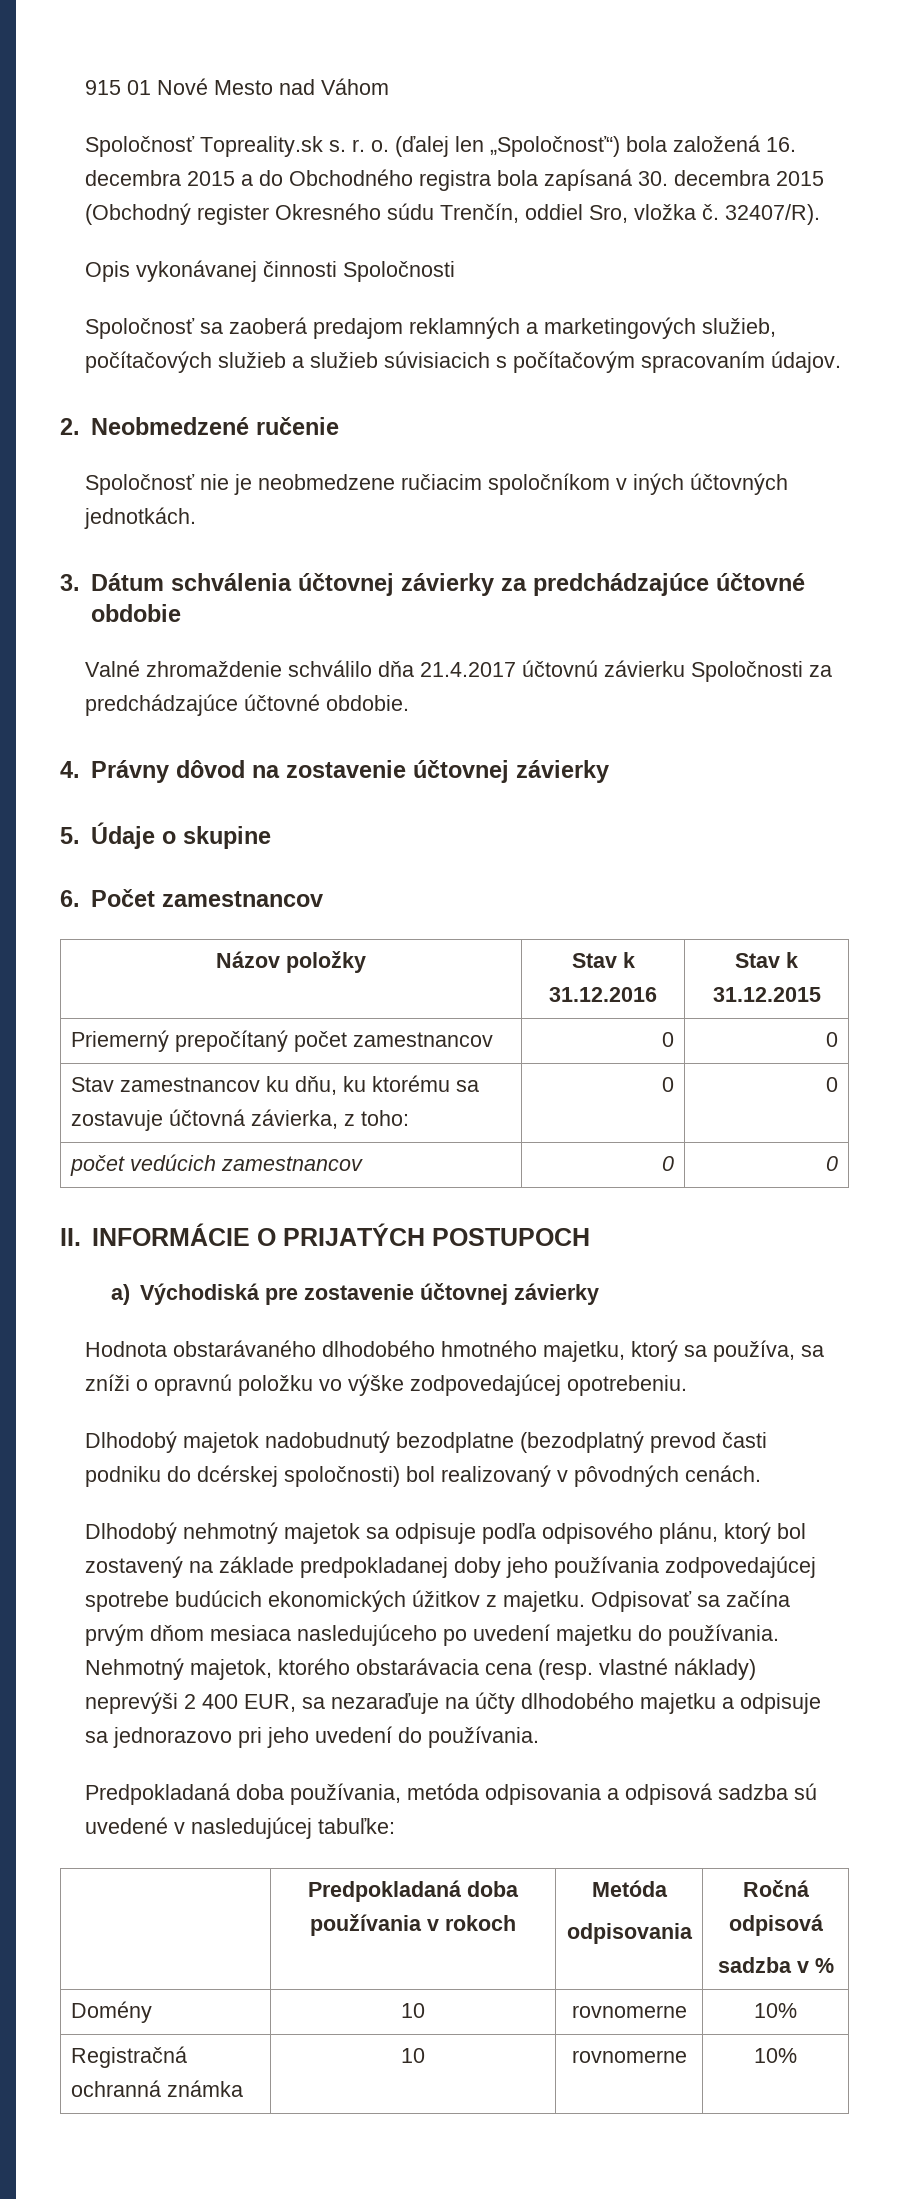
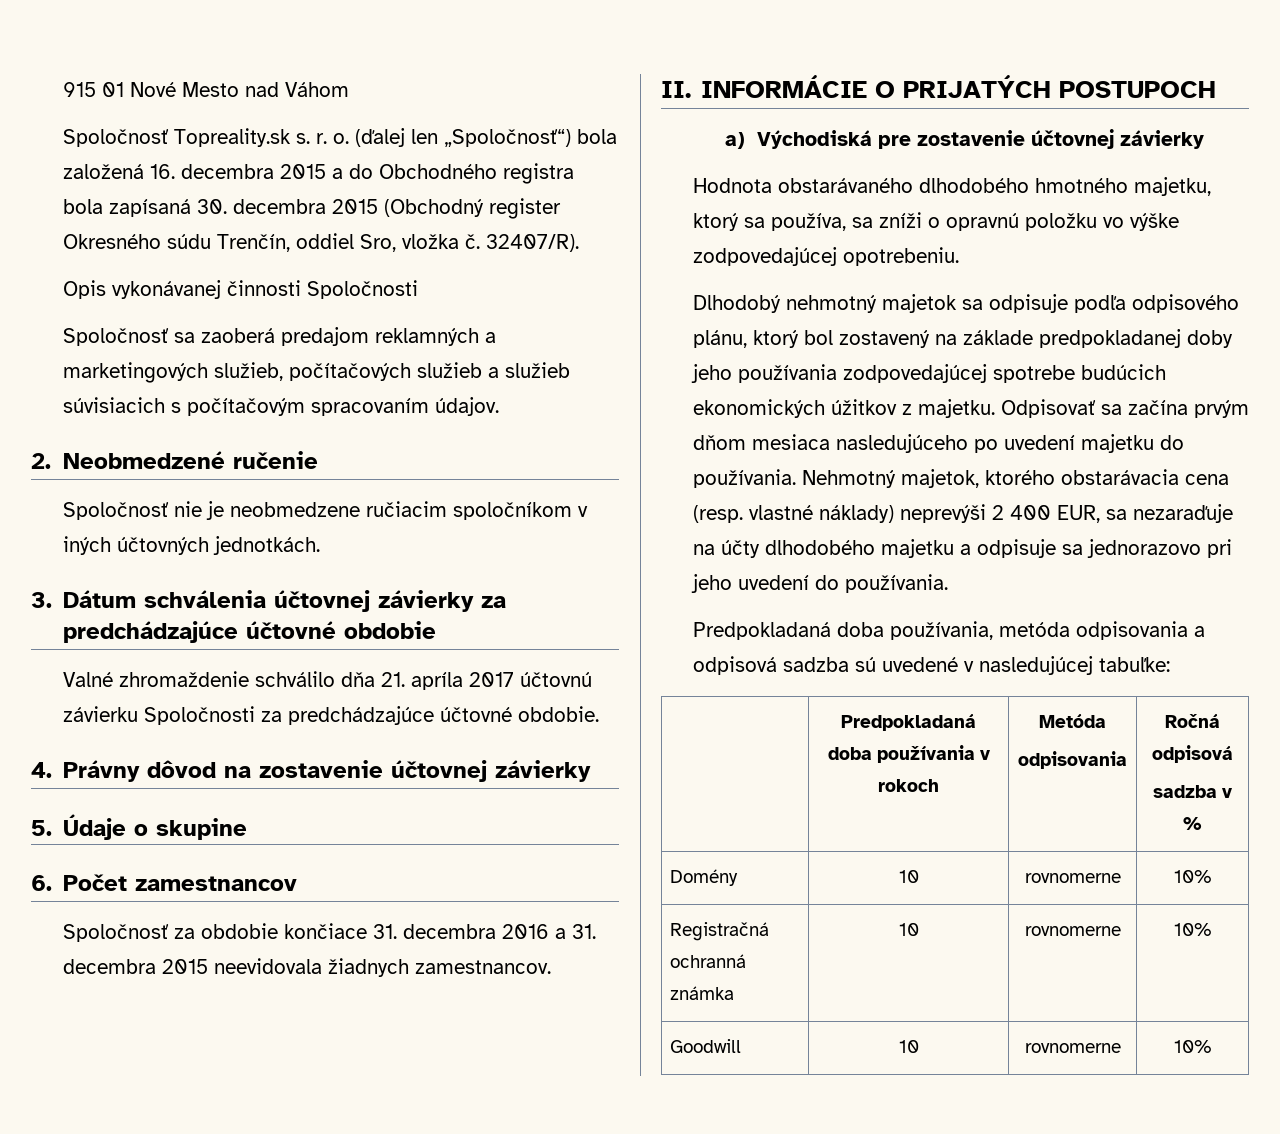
[420,662,517,677] 21.4.2017 -> [380,672,514,690] 21. apríla 2017
[216,951,366,973] [571,952,635,968] [549,987,657,1002] [735,952,798,968] [712,987,821,1002] [70,1030,493,1052] [662,1032,675,1047] [826,1032,839,1047] [70,1075,479,1095] [70,1109,409,1131] [662,1077,675,1092] [826,1077,839,1092] [69,1154,363,1176] [662,1156,675,1171] [826,1156,839,1171] // Názov položky | Stav k 31.12.2016 | Stav k 31.12.2015 // Priemerný prepočítaný počet zamestnancov | 0 | 0 // Stav zamestnancov ku dňu, ku ktorému sa zostavuje účtovná závierka, z toho: | 0 | 0 // počet vedúcich zamestnancov | 0 | 0 -> [62,923,596,942] [62,958,551,977] // Spoločnosť za obdobie končiace 31. decembra 2016 a 31. decembra 2015 neevidovala žiadnych zamestnancov.
[85,1431,768,1453] [85,1465,762,1487] // Dlhodobý majetok nadobudnutý bezodplatne (bezodplatný prevod časti podniku do dcérskej spoločnosti) bol realizovaný v pôvodných cenách. -> (959, 256) none
(797, 2055) none -> [669,1039,741,1053] [898,1040,919,1053] [1024,1043,1121,1053] [1173,1040,1212,1053] // Goodwill | 10 | rovnomerne | 10%

